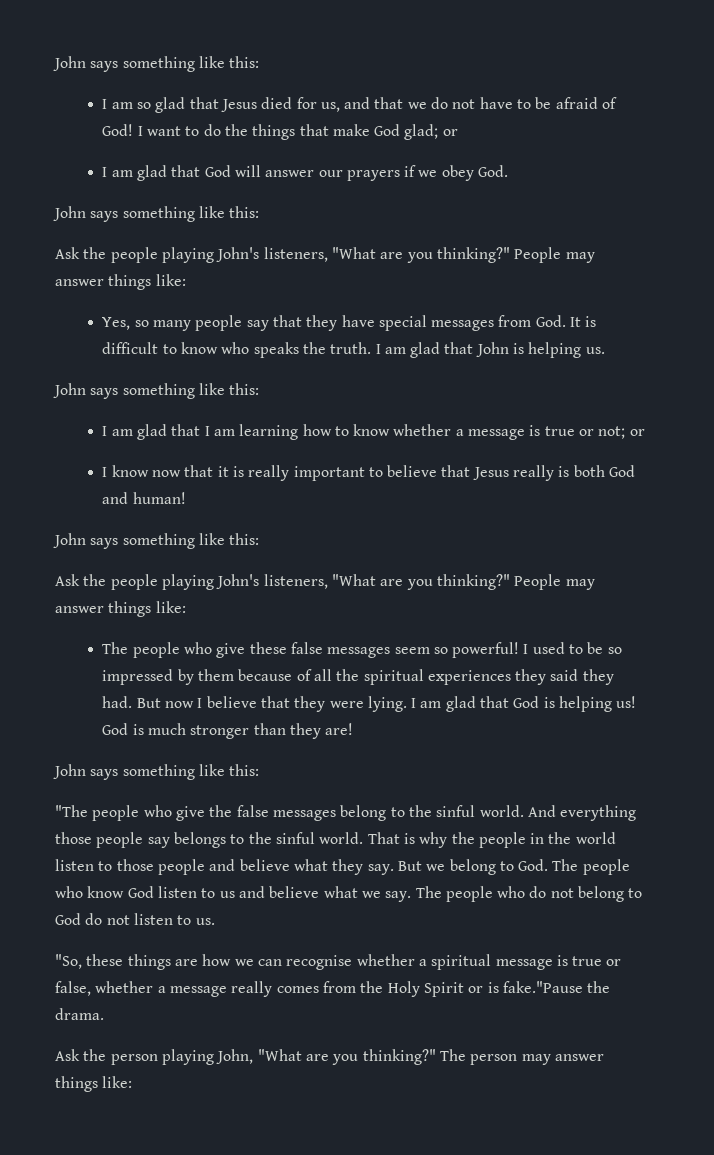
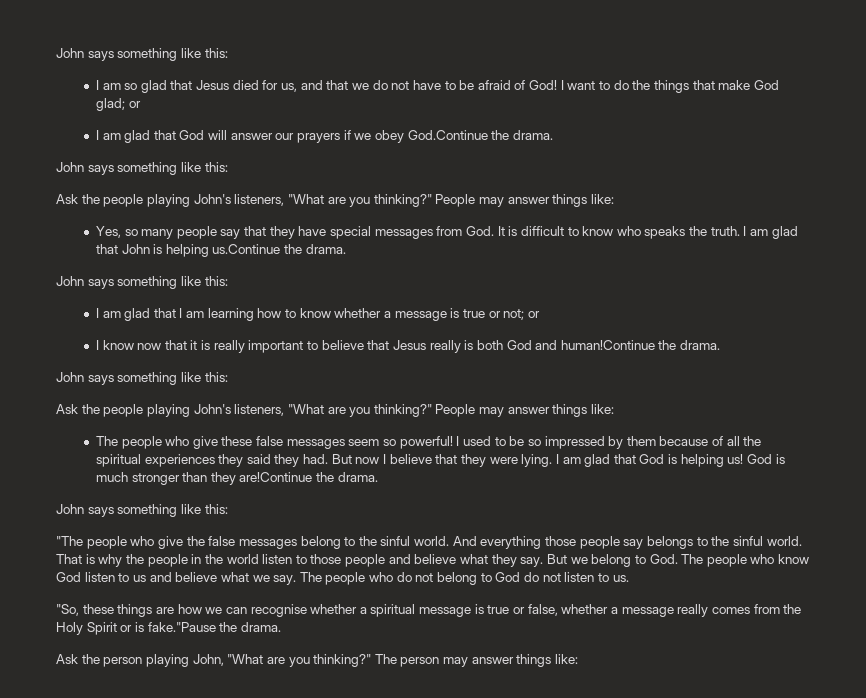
[478,165,509,177] God. -> [407,130,553,140] God.Continue the drama.
[585,347,605,354] us. -> [212,244,346,254] us.Continue the drama.
[132,492,186,504] human! -> [560,340,721,350] human!Continue the drama.
[325,723,354,735] are! -> [239,472,378,482] are!Continue the drama.

